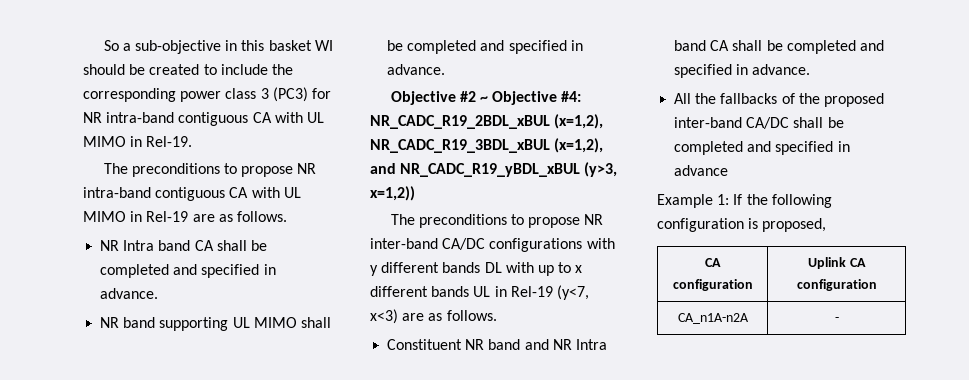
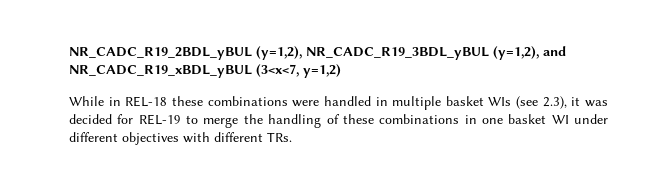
[103,40,333,54] [83,64,293,75] [83,87,331,102] [83,112,324,126] [83,136,193,147] [103,163,317,177] [83,187,301,201] [83,211,287,222] [100,240,267,251] [100,264,276,278] [100,288,159,299] [100,317,331,331] [387,40,583,54] [387,64,446,75] [390,91,582,105] [370,114,604,129] [370,138,604,153] [370,162,618,177] [370,186,415,201] [390,214,604,228] [370,238,615,252] [370,262,583,276] [370,285,589,300] [370,309,497,324] [387,339,607,350] [674,40,884,54] [674,64,811,78] [674,93,884,107] [674,117,844,129] [674,141,850,155] [674,165,729,176] [657,194,832,208] [657,218,827,232] [705,258,721,267] [672,279,753,291] [808,257,866,269] [796,279,877,291] [677,313,749,324] [834,317,839,322] So a sub-objective in this basket WI should be created to include the corresponding power class 3 (PC3) for NR intra-band contiguous CA with UL MIMO in Rel-19. // The preconditions to propose NR intra-band contiguous CA with UL MIMO in Rel-19 are as follows. // NR Intra band CA shall be completed and specified in advance. // NR band supporting UL MIMO shall be completed and specified in advance. // Objective #2 ~ Objective #4: NR_CADC_R19_2BDL_xBUL (x=1,2), NR_CADC_R19_3BDL_xBUL (x=1,2), and NR_CADC_R19_yBDL_xBUL (y>3, x=1,2)) // The preconditions to propose NR inter-band CA/DC configurations with y different bands DL with up to x different bands UL in Rel-19 (y<7, x<3) are as follows. // Constituent NR band and NR Intra band CA shall be completed and specified in advance. // All the fallbacks of the proposed inter-band CA/DC shall be completed and specified in advance // Example 1: If the following configuration is proposed, // CA configuration | Uplink CA configuration // CA_n1A-n2A | - -> [69,46,566,60] [69,64,341,78] [69,96,609,110] [69,114,608,128] [69,132,292,145] NR_CADC_R19_2BDL_yBUL (y=1,2), NR_CADC_R19_3BDL_yBUL (y=1,2), and NR_CADC_R19_xBDL_yBUL (3<x<7, y=1,2) // While in REL-18 these combinations were handled in multiple basket WIs (see 2.3), it was decided for REL-19 to merge the handling of these combinations in one basket WI under different objectives with different TRs.

